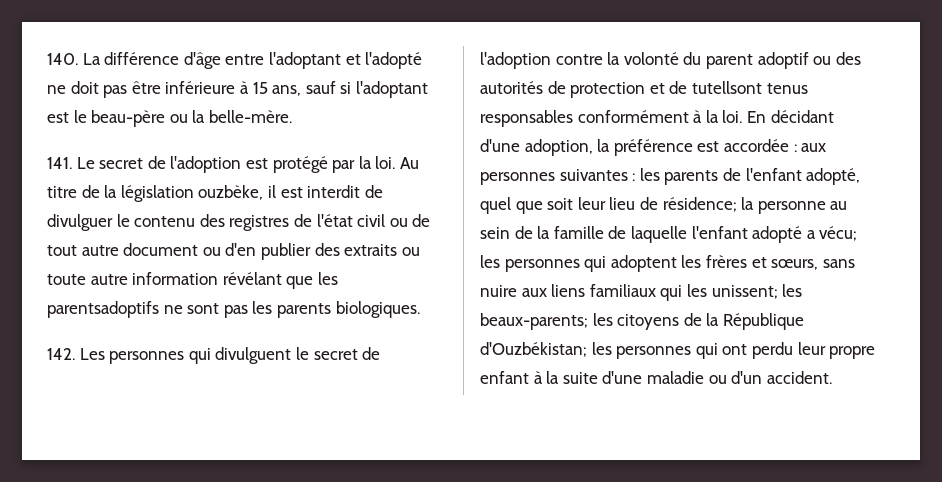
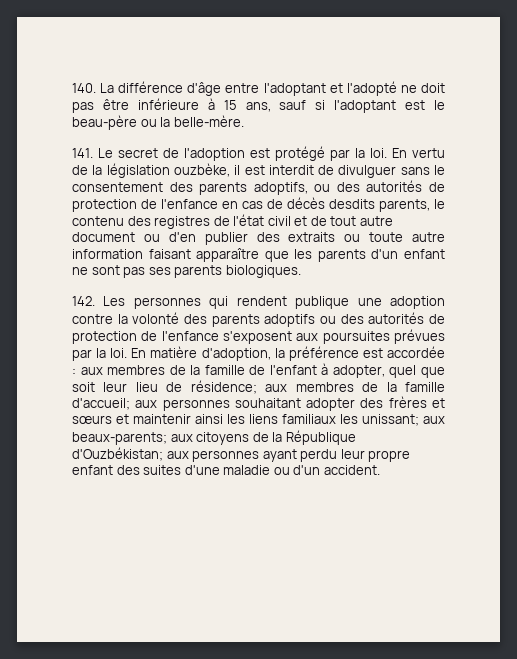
[399,157,419,169] [47,186,77,198] Au titre -> [392,148,445,158] En vertu
(113, 222) none -> [400,165,446,175] [72,180,445,195] [72,197,430,212] sans le consentement des parents adoptifs, ou des autorités de protection de l'enfance en cas de décès desdits parents,
[389,218,408,227] ou -> [294,216,308,226] et
[222,272,338,289] [47,301,159,318] révélant que les parentsadoptifs -> [148,248,445,262] faisant apparaître que les parents d'un enfant
[252,301,273,314] les -> [148,267,171,275] ses
[215,347,381,364] [480,52,861,69] [480,81,808,98] [480,110,834,127] [480,139,593,156] divulguent le secret de l'adoption contre la volonté du parent adoptif ou des autorités de protection et de tutellsont tenus responsables conformément à la loi. En décidant d'une adoption, -> [236,296,446,309] [72,312,446,327] [72,329,445,344] [72,346,271,361] rendent publique une adoption contre la volonté des parents adoptifs ou des autorités de protection de l'enfance s'exposent aux poursuites prévues par la loi. En matière d'adoption,
[480,168,861,185] personnes suivantes : les parents de l'enfant adopté, -> [107,363,385,378] membres de la famille de l'enfant à adopter,
[741,197,848,214] [480,226,858,243] [480,255,855,272] [480,284,803,301] [480,313,613,330] la personne au sein de la famille de laquelle l'enfant adopté a vécu; les personnes qui adoptent les frères et sœurs, sans nuire aux liens familiaux qui les unissent; les beaux-parents; les -> [265,382,445,392] [72,396,445,411] [72,414,445,426] [72,432,193,445] aux membres de la famille d'accueil; aux personnes souhaitant adopter des frères et sœurs et maintenir ainsi les liens familiaux les unissant; aux beaux-parents; aux
[591,342,748,359] les personnes qui ont -> [166,449,297,462] aux personnes ayant
[533,371,598,384] à la suite -> [116,465,182,475] des suites

